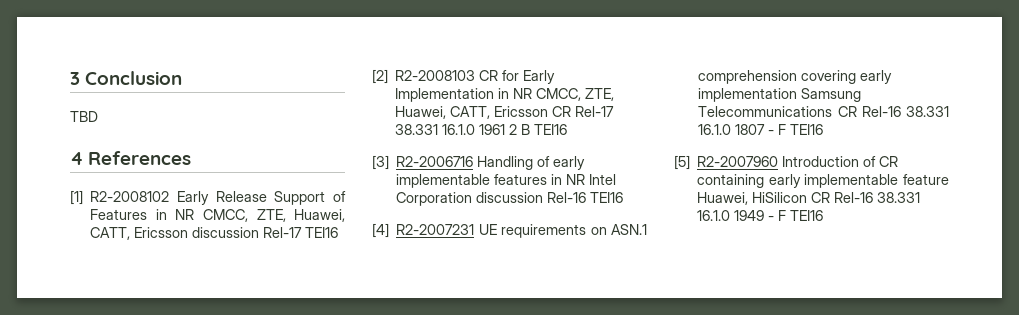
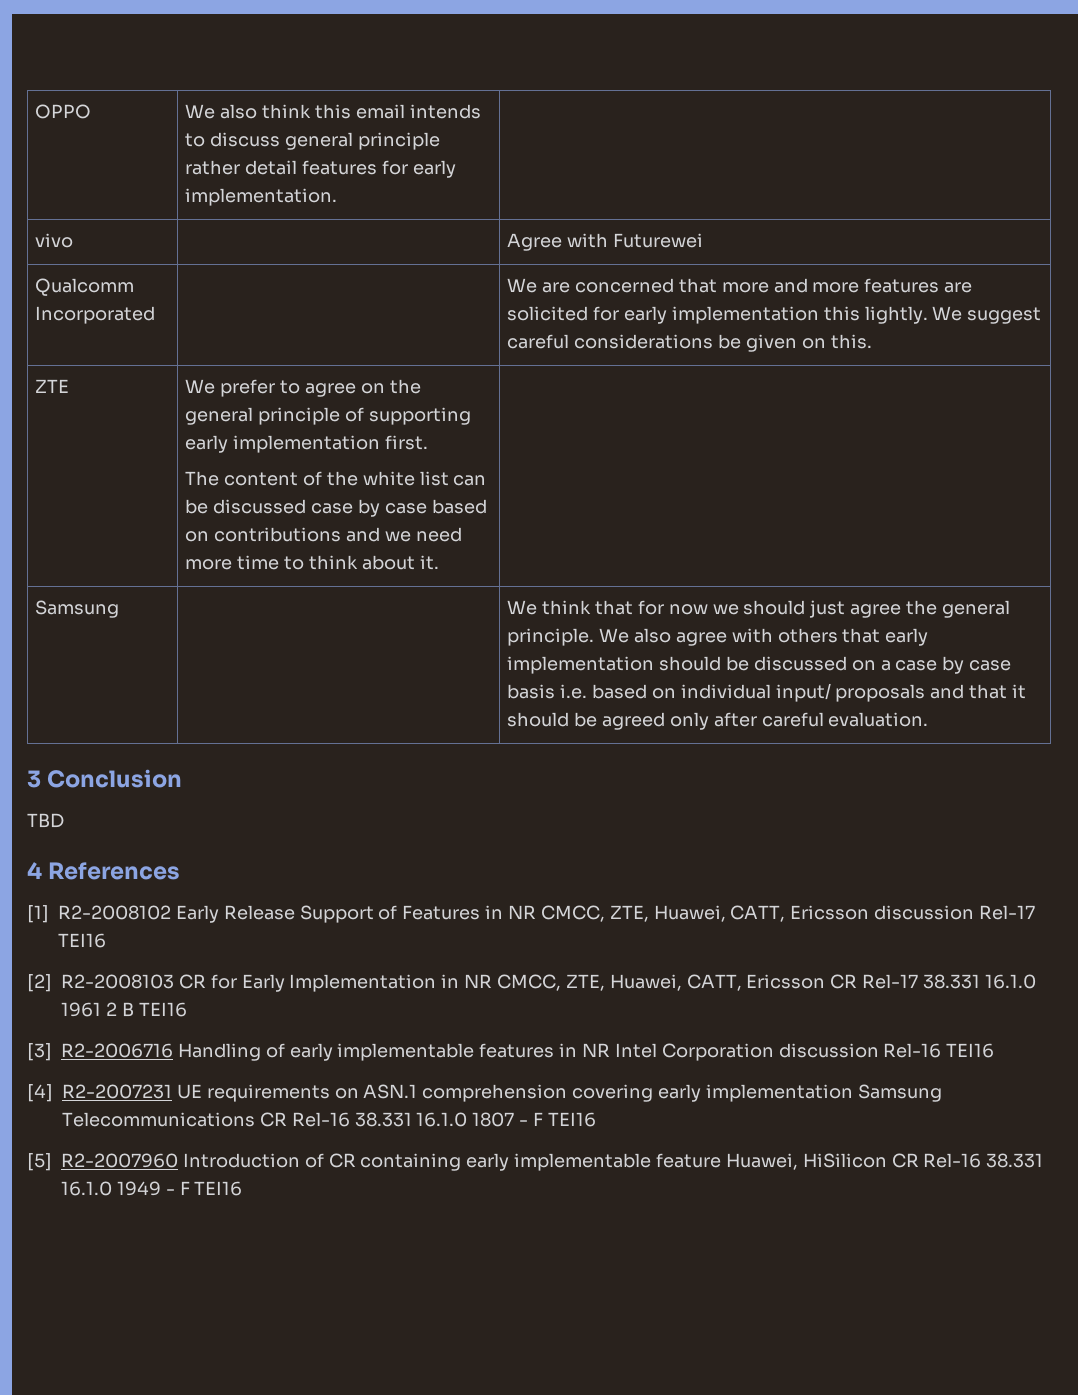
(70, 78) none -> [35,104,92,119] [185,104,481,119] [185,132,440,150] [185,160,456,178] [185,188,338,206] [35,233,74,248] [507,233,704,251] [35,278,135,296] [35,306,156,324] [507,278,973,293] [507,306,1042,324] [507,334,872,352] [35,379,70,393] [185,379,421,397] [185,407,471,425] [185,435,429,453] [185,471,487,486] [185,499,487,517] [185,527,462,542] [185,555,439,570] [35,600,120,618] [507,600,1010,618] [507,628,929,646] [507,656,1012,674] [507,683,1027,702] [507,712,929,730] OPPO | We also think this email intends to discuss general principle rather detail features for early implementation. | // vivo | | Agree with Futurewei // Qualcomm Incorporated | | We are concerned that more and more features are solicited for early implementation this lightly. We suggest careful considerations be given on this. // ZTE | We prefer to agree on the general principle of supporting early implementation first. // The content of the white list can be discussed case by case based on contributions and we need more time to think about it. | // Samsung | | We think that for now we should just agree the general principle. We also agree with others that early implementation should be discussed on a case by case basis i.e. based on individual input/ proposals and that it should be agreed only after careful evaluation. //

